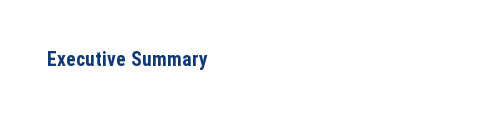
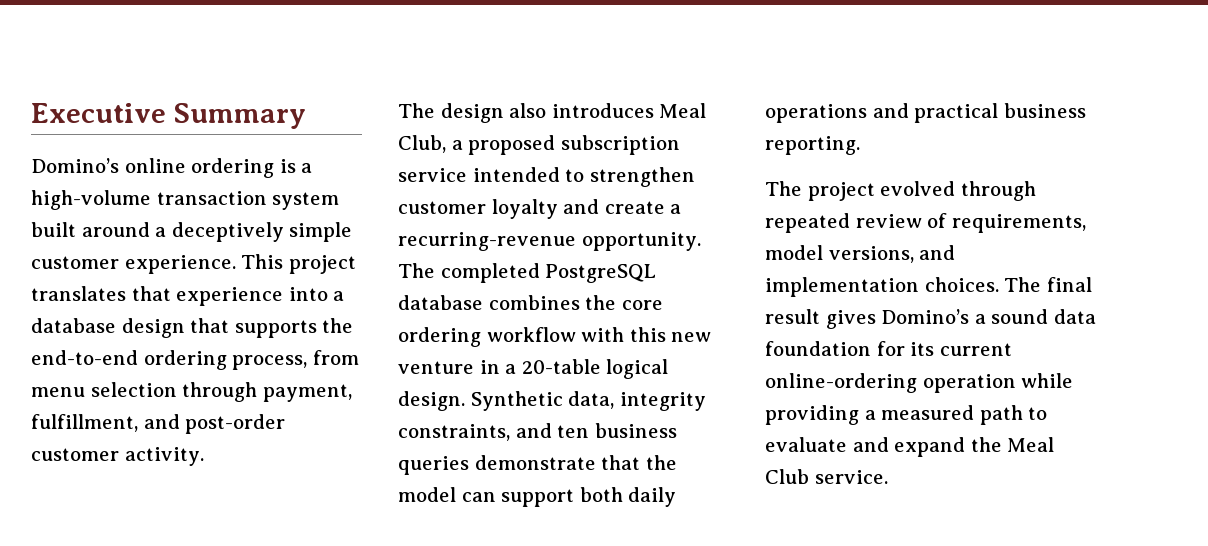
(209, 60) none -> [31,158,313,178] [31,190,340,210] [31,222,353,242] [31,254,356,274] [31,286,345,306] [31,318,354,338] [31,350,359,370] [31,382,352,402] [31,414,286,434] [31,447,204,466] [398,103,707,123] [398,135,680,155] [398,167,695,187] [398,199,682,219] [398,232,701,251] [398,263,657,283] [398,295,663,310] [398,327,712,347] [398,359,669,379] [398,391,706,411] [398,423,677,441] [398,455,677,475] [398,487,677,507] [765,103,1086,123] [765,136,860,155] [765,181,1036,201] [765,213,1086,233] [765,245,956,263] [765,277,1092,297] [765,309,1096,329] [765,341,1012,356] [765,373,1074,393] [765,405,1048,425] [765,437,1055,457] [765,469,888,484] // Domino’s online ordering is a high-volume transaction system built around a deceptively simple customer experience. This project translates that experience into a database design that supports the end-to-end ordering process, from menu selection through payment, fulfillment, and post-order customer activity. // The design also introduces Meal Club, a proposed subscription service intended to strengthen customer loyalty and create a recurring-revenue opportunity. The completed PostgreSQL database combines the core ordering workflow with this new venture in a 20-table logical design. Synthetic data, integrity constraints, and ten business queries demonstrate that the model can support both daily operations and practical business reporting. // The project evolved through repeated review of requirements, model versions, and implementation choices. The final result gives Domino’s a sound data foundation for its current online-ordering operation while providing a measured path to evaluate and expand the Meal Club service.

